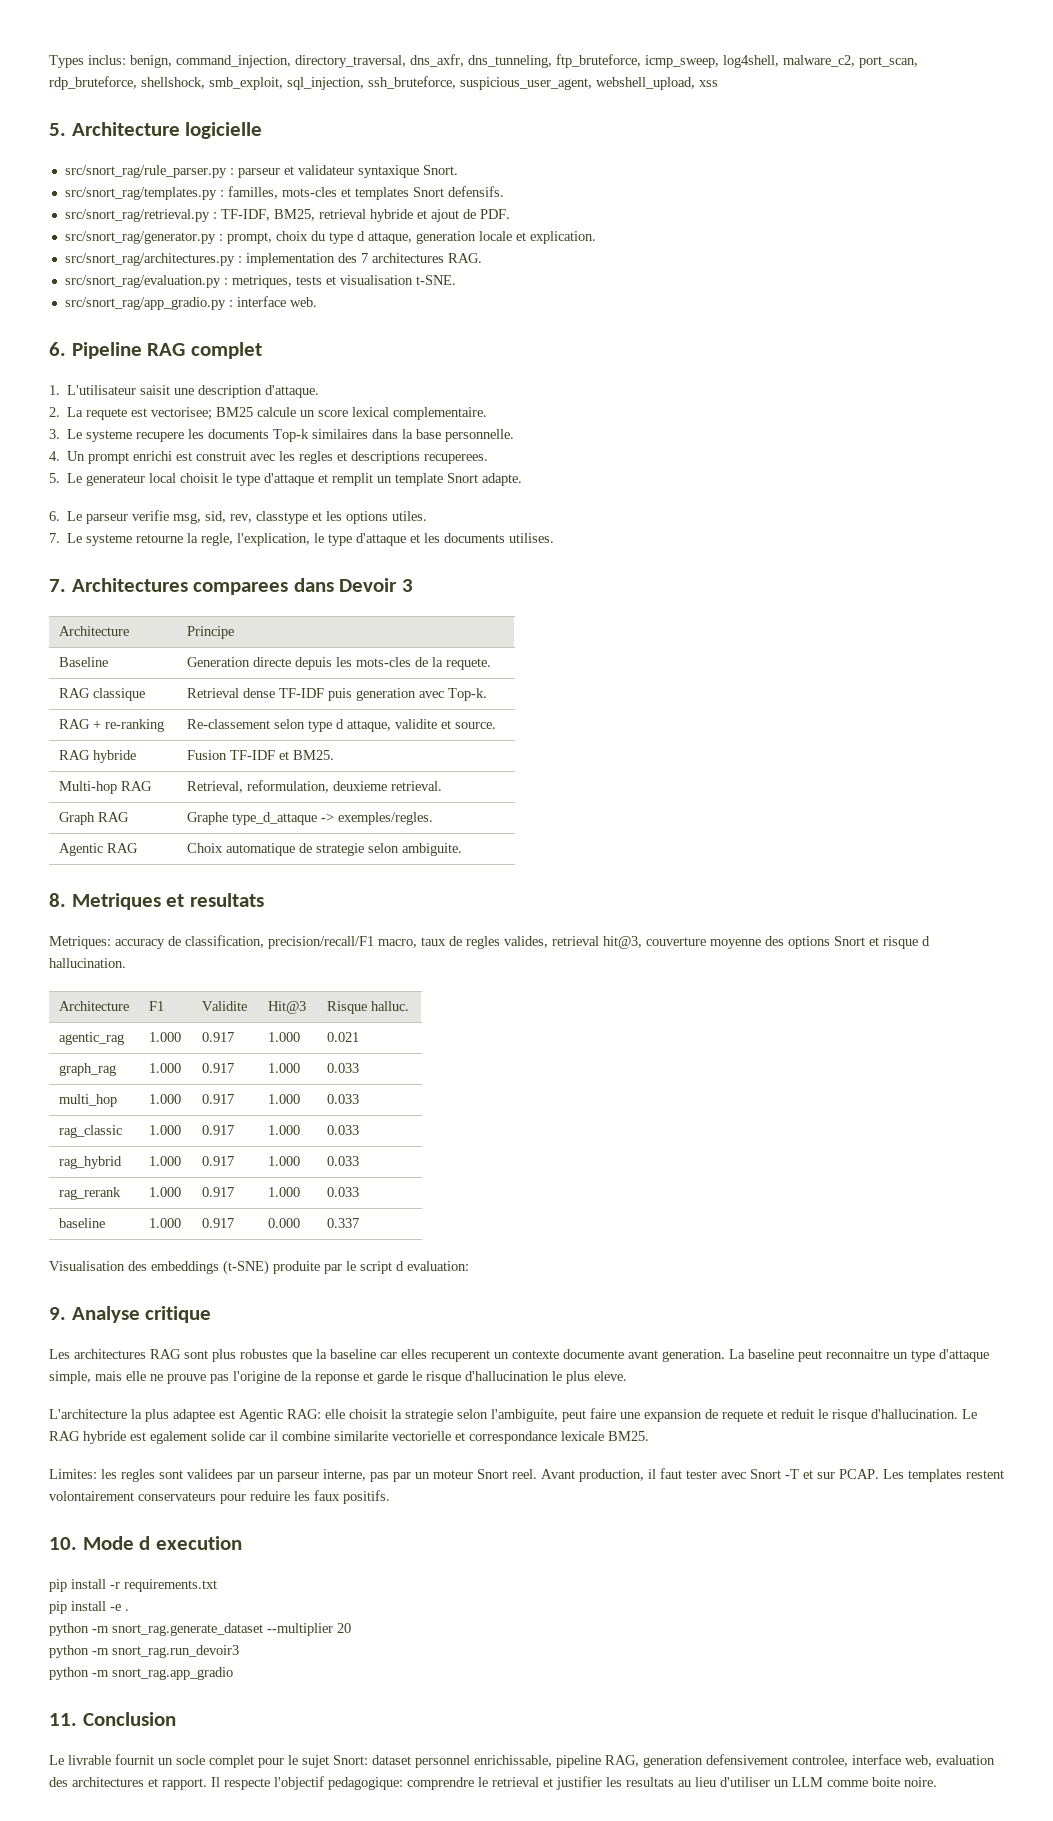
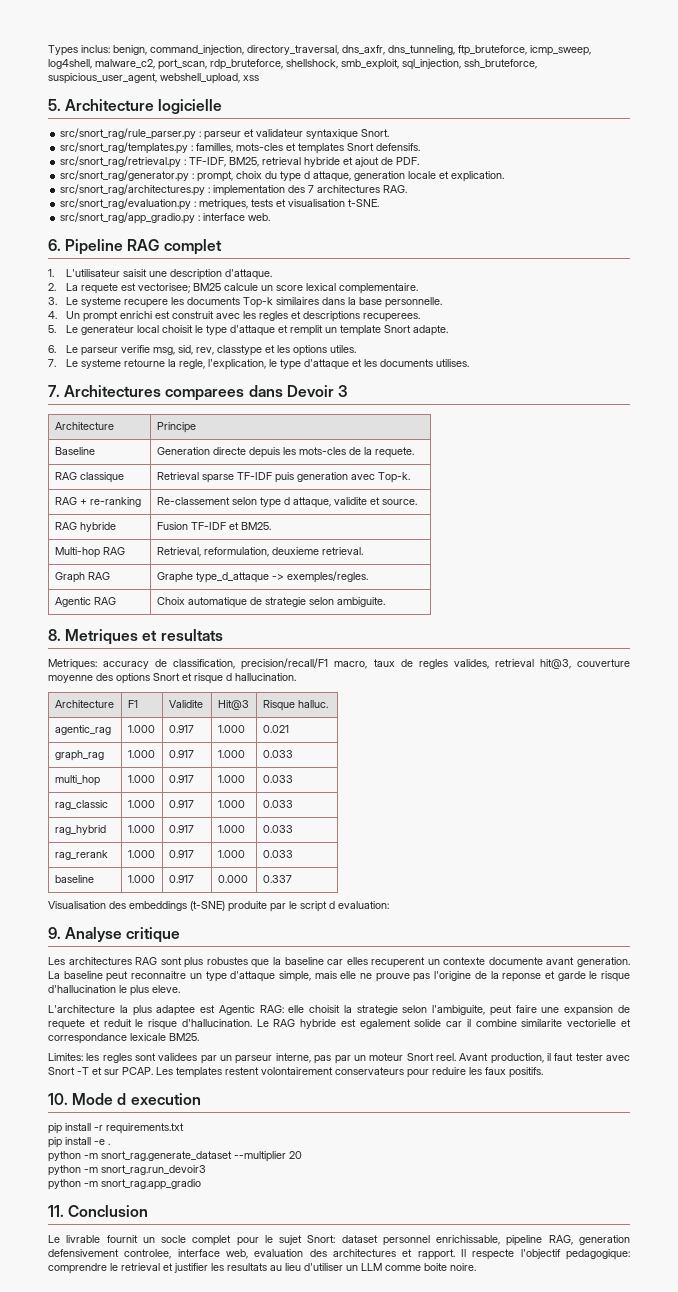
[242,688,275,698] dense -> [201,474,234,483] sparse

